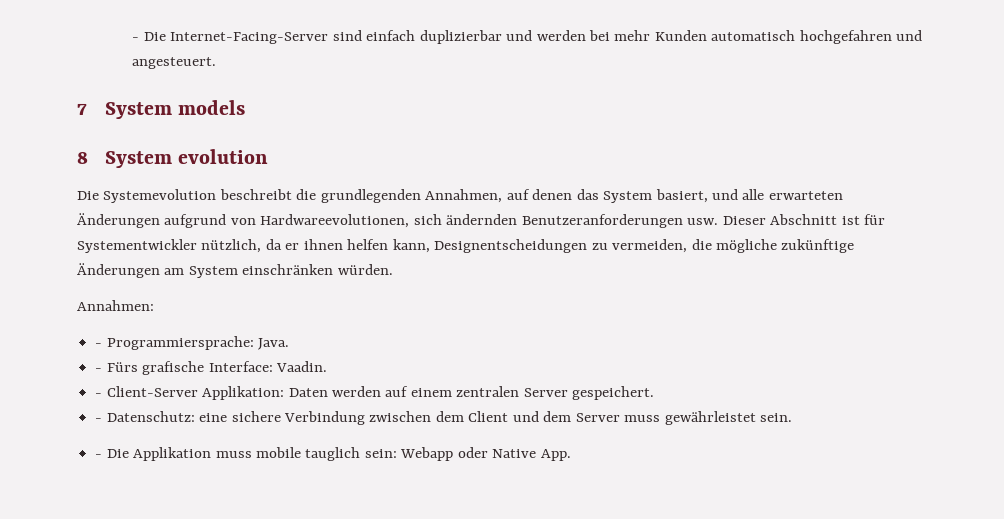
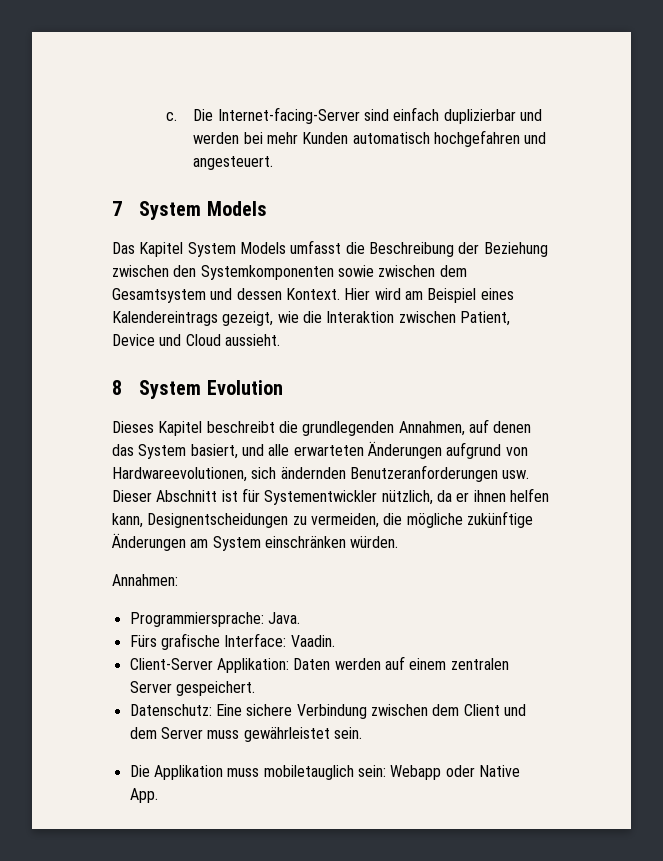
[132,32,329,44] - Die Internet-Facing-Server -> [166,107,360,124] c. Die Internet-facing-Server
[177,100,245,115] models -> [206,201,267,216] [112,240,548,257] [112,265,467,280] [112,288,514,303] [112,311,510,326] [112,334,280,346] Models // Das Kapitel System Models umfasst die Beschreibung der Beziehung zwischen den Systemkomponenten sowie zwischen dem Gesamtsystem und dessen Kontext. Hier wird am Beispiel eines Kalendereintrags gezeigt, wie die Interaktion zwischen Patient, Device und Cloud aussieht.
[177,149,268,164] [77,189,217,203] evolution // Die Systemevolution -> [206,380,283,395] [112,421,203,436] Evolution // Dieses Kapitel
[95,343,103,347] - -> (178, 580) none
[95,368,103,372] - -> (300, 618) none
[95,393,103,397] - -> (335, 641) none
[95,411,228,422] - Datenschutz: eine -> [129,704,242,716] Datenschutz: Eine
[95,454,103,458] - -> (362, 733) none
[255,447,361,461] mobile tauglich -> [263,765,354,780] mobiletauglich

